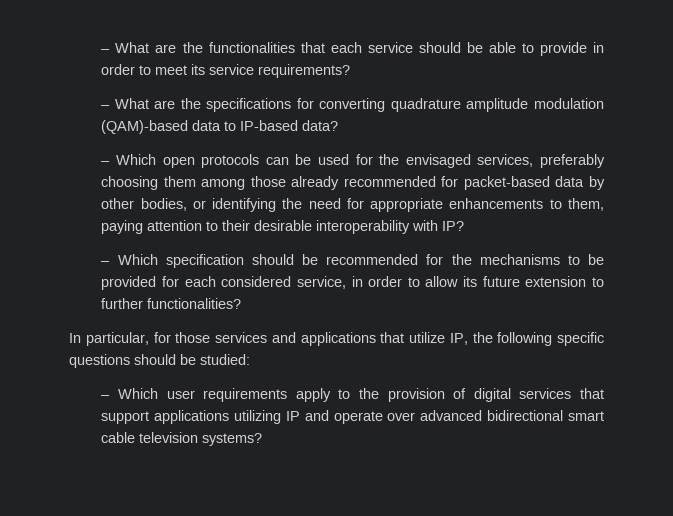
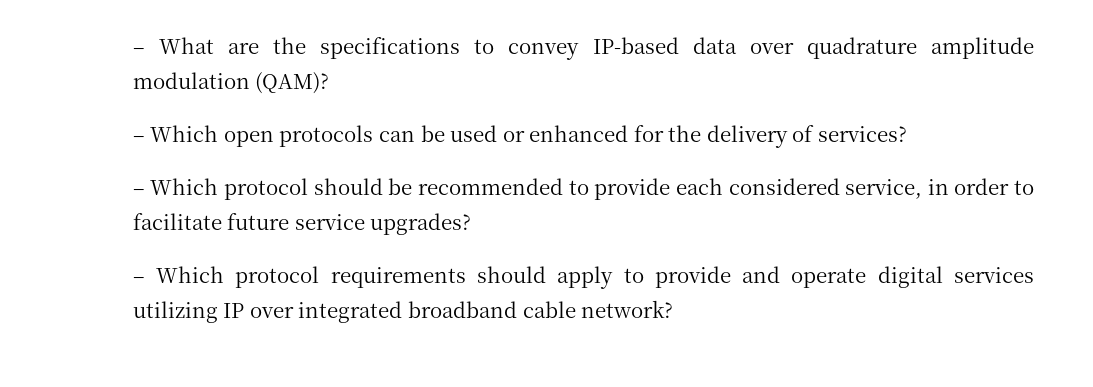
[101,42,604,56] [101,64,351,78] [101,98,604,112] [101,120,339,134] – What are the functionalities that each service should be able to provide in order to meet its service requirements? // – What are the specifications for converting quadrature amplitude modulation (QAM)-based data to IP-based data? -> [132,37,1035,60] [132,72,330,94] – What are the specifications to convey IP-based data over quadrature amplitude modulation (QAM)?
[355,154,605,168] [101,176,605,190] [101,198,604,212] [101,220,465,234] [101,254,244,268] for the envisaged services, preferably choosing them among those already recommended for packet-based data by other bodies, or identifying the need for appropriate enhancements to them, paying attention to their desirable interoperability with IP? // – Which specification -> [502,125,907,148] [132,178,309,200] or enhanced for the delivery of services? // – Which protocol
[426,254,604,265] [101,276,180,290] for the mechanisms to be provided for -> [568,178,671,200] to provide
[425,276,605,287] [101,298,242,309] [69,332,604,346] [69,354,250,368] [101,388,604,402] [101,410,604,424] [101,432,263,446] allow its future extension to further functionalities? // In particular, for those services and applications that utilize IP, the following specific questions should be studied: // – Which user requirements apply to the provision of digital services that support applications utilizing IP and operate over advanced bidirectional smart cable television systems? -> [132,213,472,235] [132,266,1034,289] [132,300,674,323] facilitate future service upgrades? // – Which protocol requirements should apply to provide and operate digital services utilizing IP over integrated broadband cable network?

